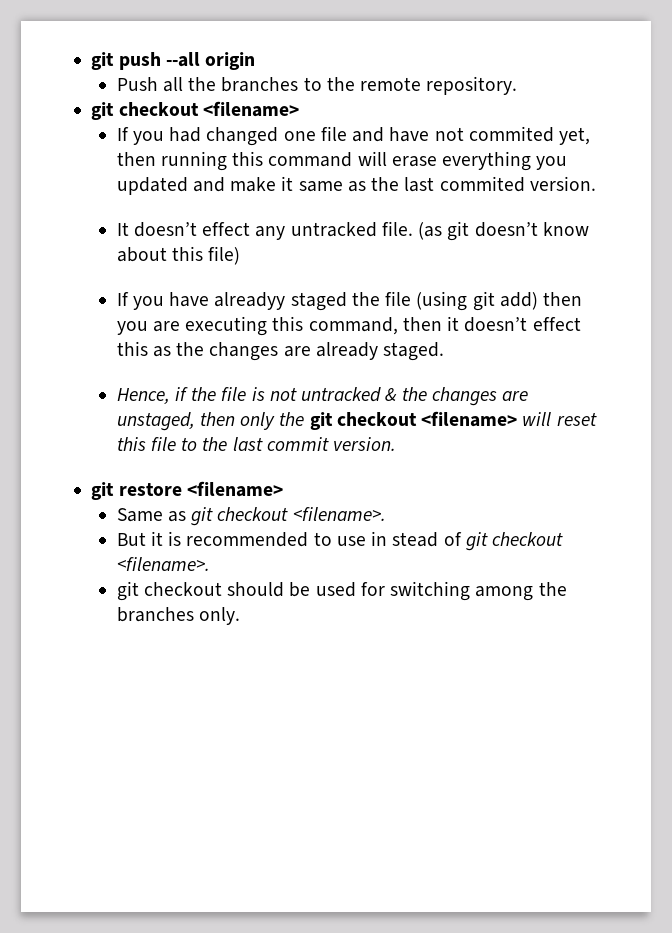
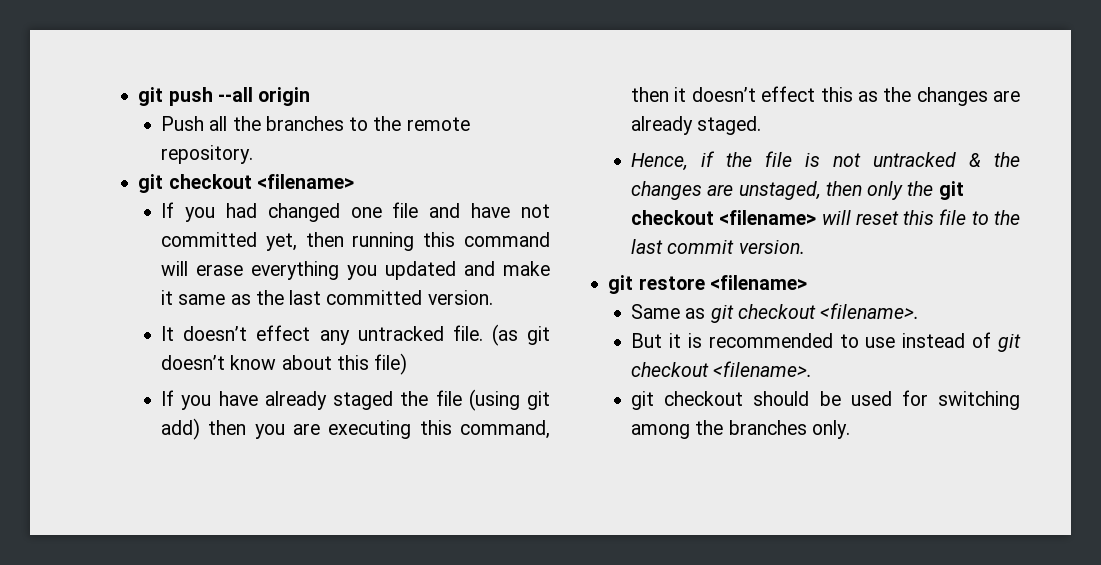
[468,126,554,142] commited -> [161,232,258,247] committed
[439,176,525,192] commited -> [326,290,423,305] committed
[214,292,286,310] alreadyy -> [264,391,327,410] already
[371,531,439,547] in stead -> [902,333,966,348] instead

